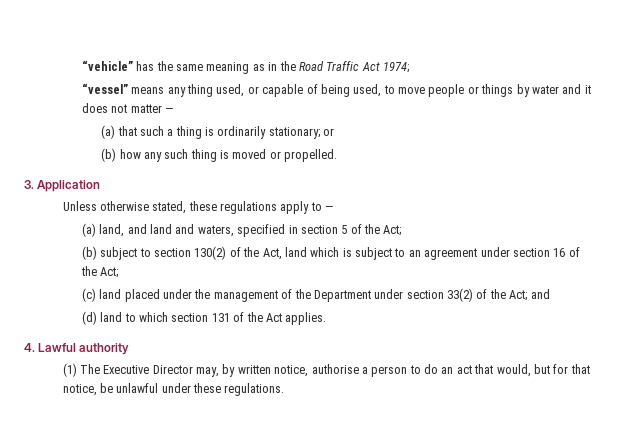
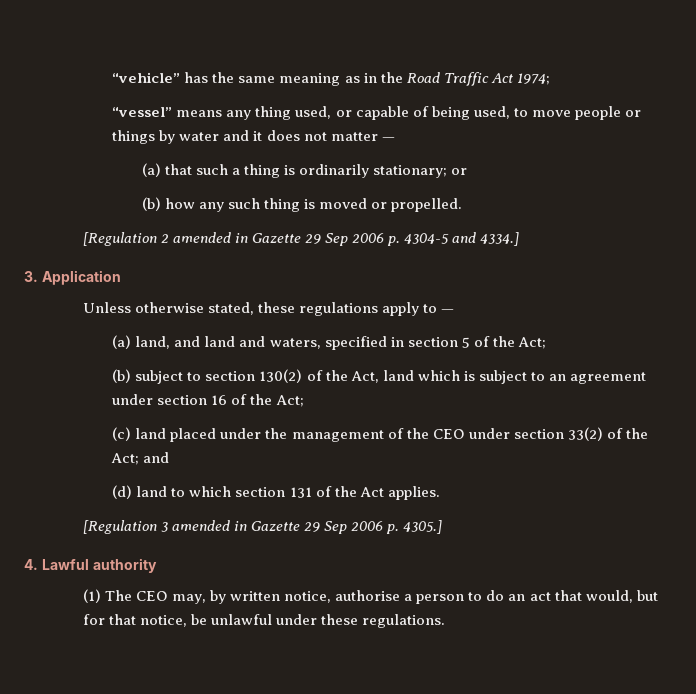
(338, 155) none -> [82,232,520,246] // [Regulation 2 amended in Gazette 29 Sep 2006 p. 4304-5 and 4334.]
[313,290,371,302] Department -> [432,429,465,439] CEO
(327, 318) none -> [82,520,443,534] // [Regulation 3 amended in Gazette 29 Sep 2006 p. 4305.]
[103,365,193,374] Executive Director -> [135,591,168,601] CEO

